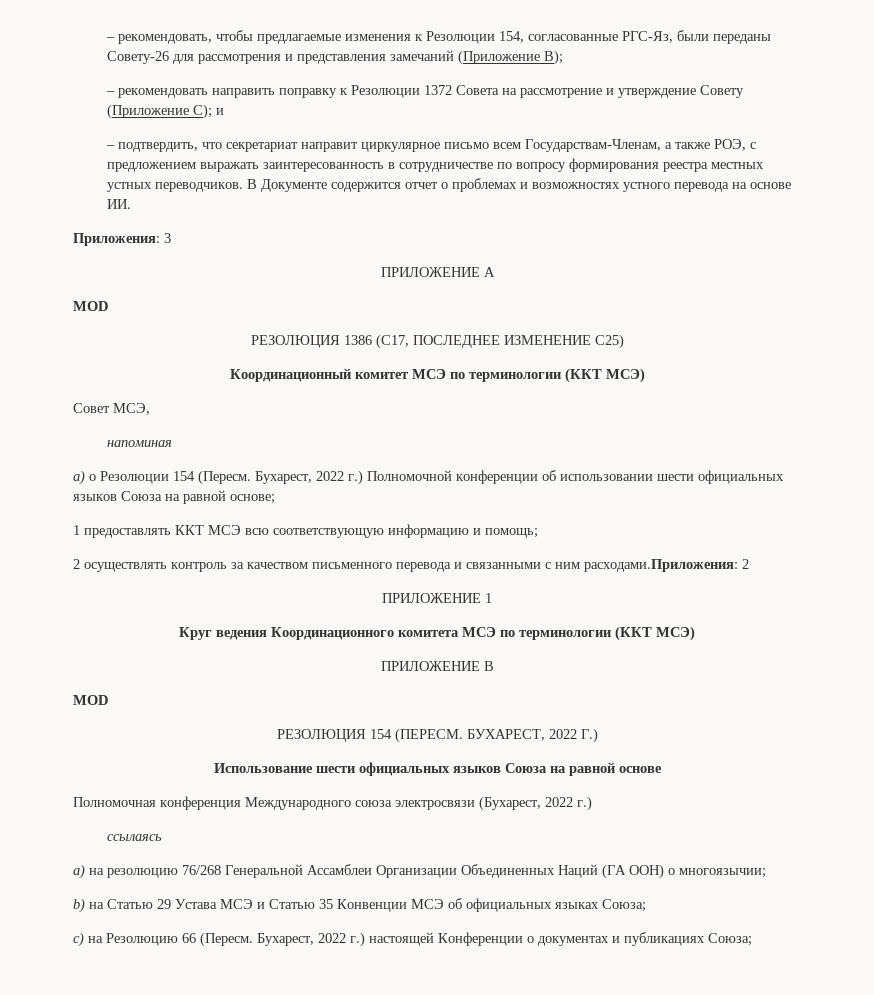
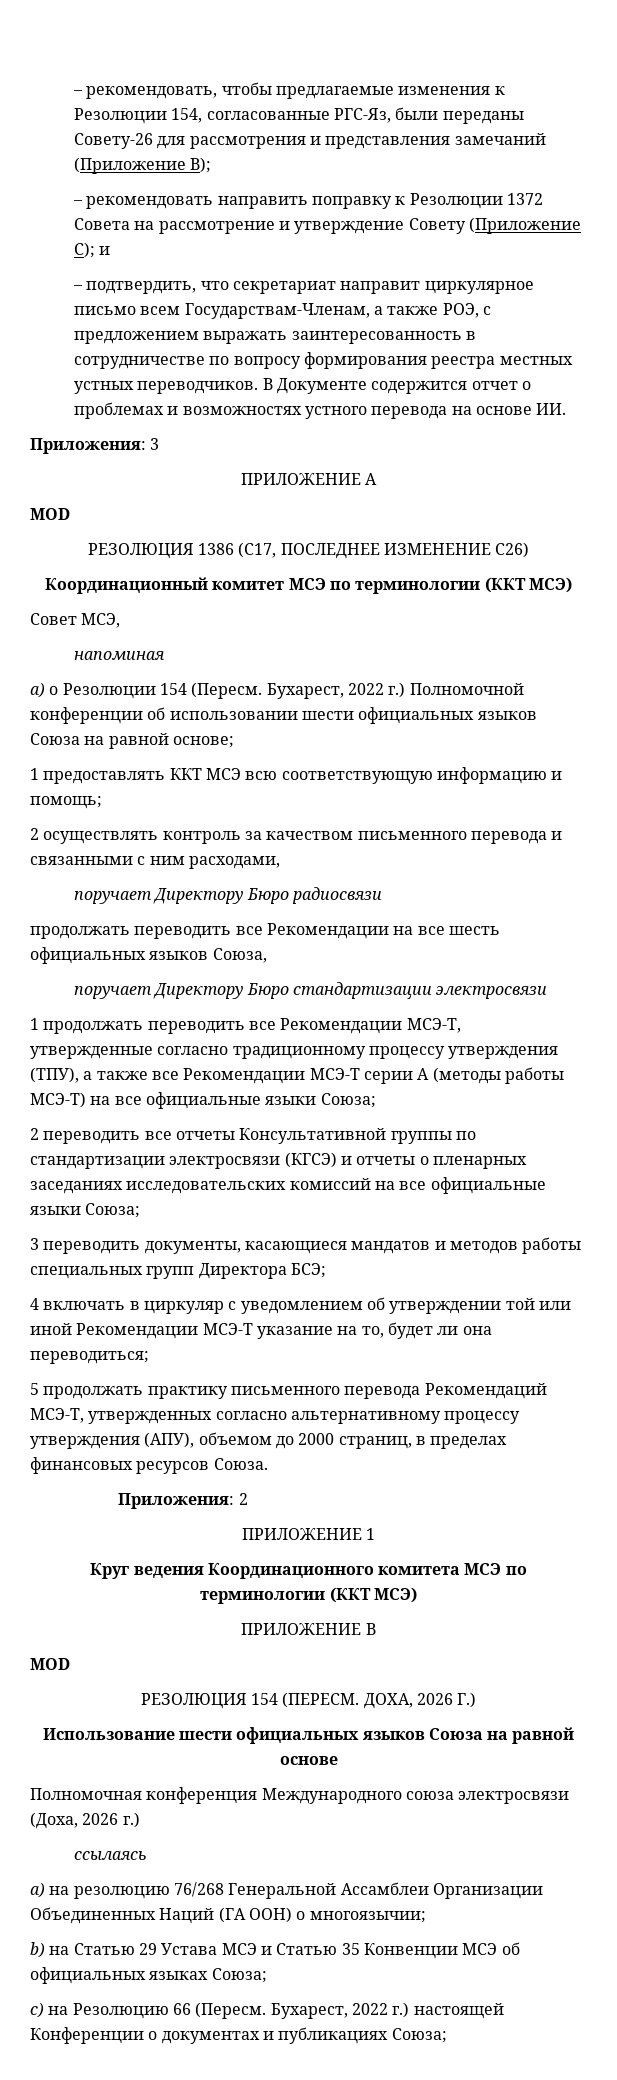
[594,334,624,349] С25) -> [495,542,530,558] С26)
[584,559,738,572] расходами.Приложения: -> [188,856,280,869] [74,887,383,904] [30,923,500,939] [30,947,267,964] [74,982,548,999] [30,1018,461,1034] [30,1046,559,1059] [30,1067,564,1084] [30,1092,376,1109] [30,1128,476,1144] [30,1152,527,1169] [30,1177,546,1194] [30,1203,141,1218] [30,1237,582,1254] [30,1263,326,1279] [30,1297,571,1314] [30,1322,492,1339] [30,1351,149,1364] [30,1383,547,1399] [30,1408,521,1424] [30,1432,508,1449] [30,1457,268,1474] [118,1493,235,1509] расходами, // поручает Директору Бюро радиосвязи // продолжать переводить все Рекомендации на все шесть официальных языков Союза, // поручает Директору Бюро стандартизации электросвязи // 1 продолжать переводить все Рекомендации МСЭ-Т, утвержденные согласно традиционному процессу утверждения (ТПУ), а также все Рекомендации МСЭ-Т серии А (методы работы МСЭ-Т) на все официальные языки Союза; // 2 переводить все отчеты Консультативной группы по стандартизации электросвязи (КГСЭ) и отчеты о пленарных заседаниях исследовательских комиссий на все официальные языки Союза; // 3 переводить документы, касающиеся мандатов и методов работы специальных групп Директора БСЭ; // 4 включать в циркуляр с уведомлением об утверждении той или иной Рекомендации МСЭ-Т указание на то, будет ли она переводиться; // 5 продолжать практику письменного перевода Рекомендаций МСЭ-Т, утвержденных согласно альтернативному процессу утверждения (АПУ), объемом до 2000 страниц, в пределах финансовых ресурсов Союза. // Приложения:
[466,729,577,741] БУХАРЕСТ, 2022 -> [363,1693,453,1709] ДОХА, 2026
[479,796,573,811] (Бухарест, 2022 -> [30,1812,119,1829] (Доха, 2026

